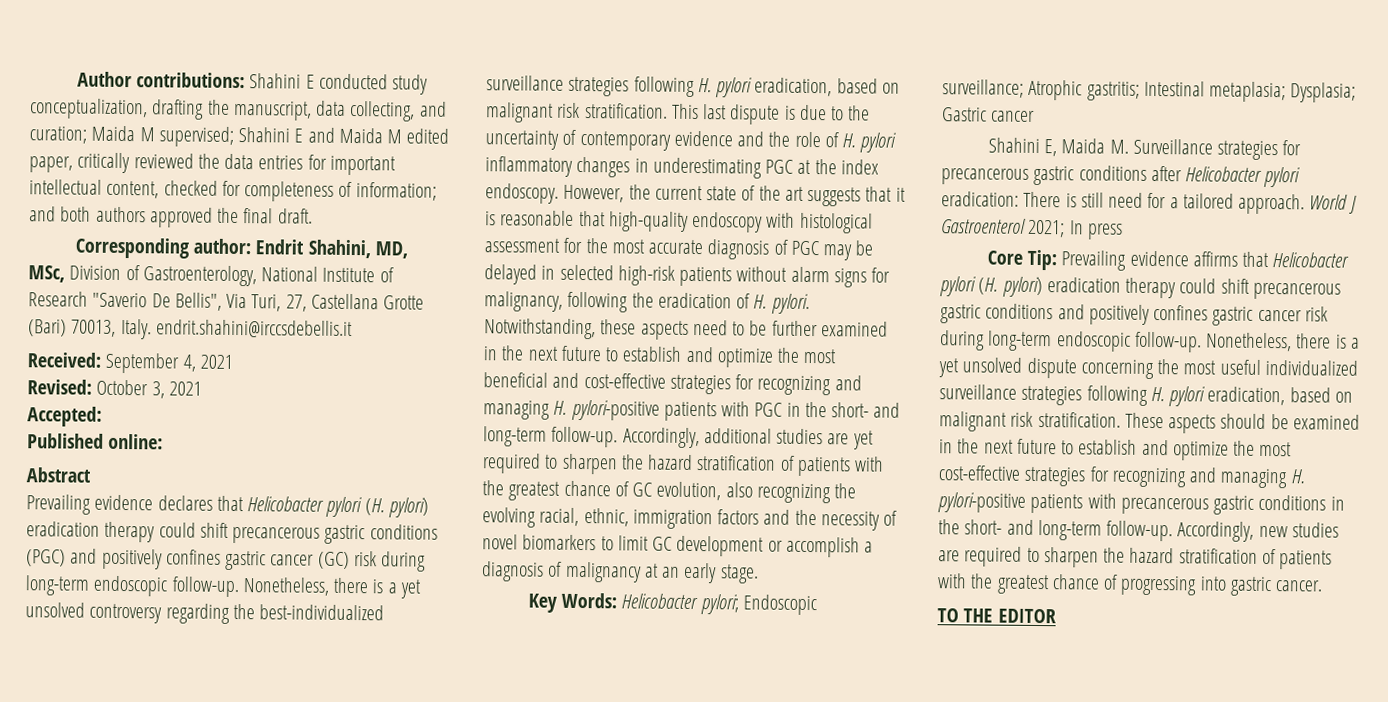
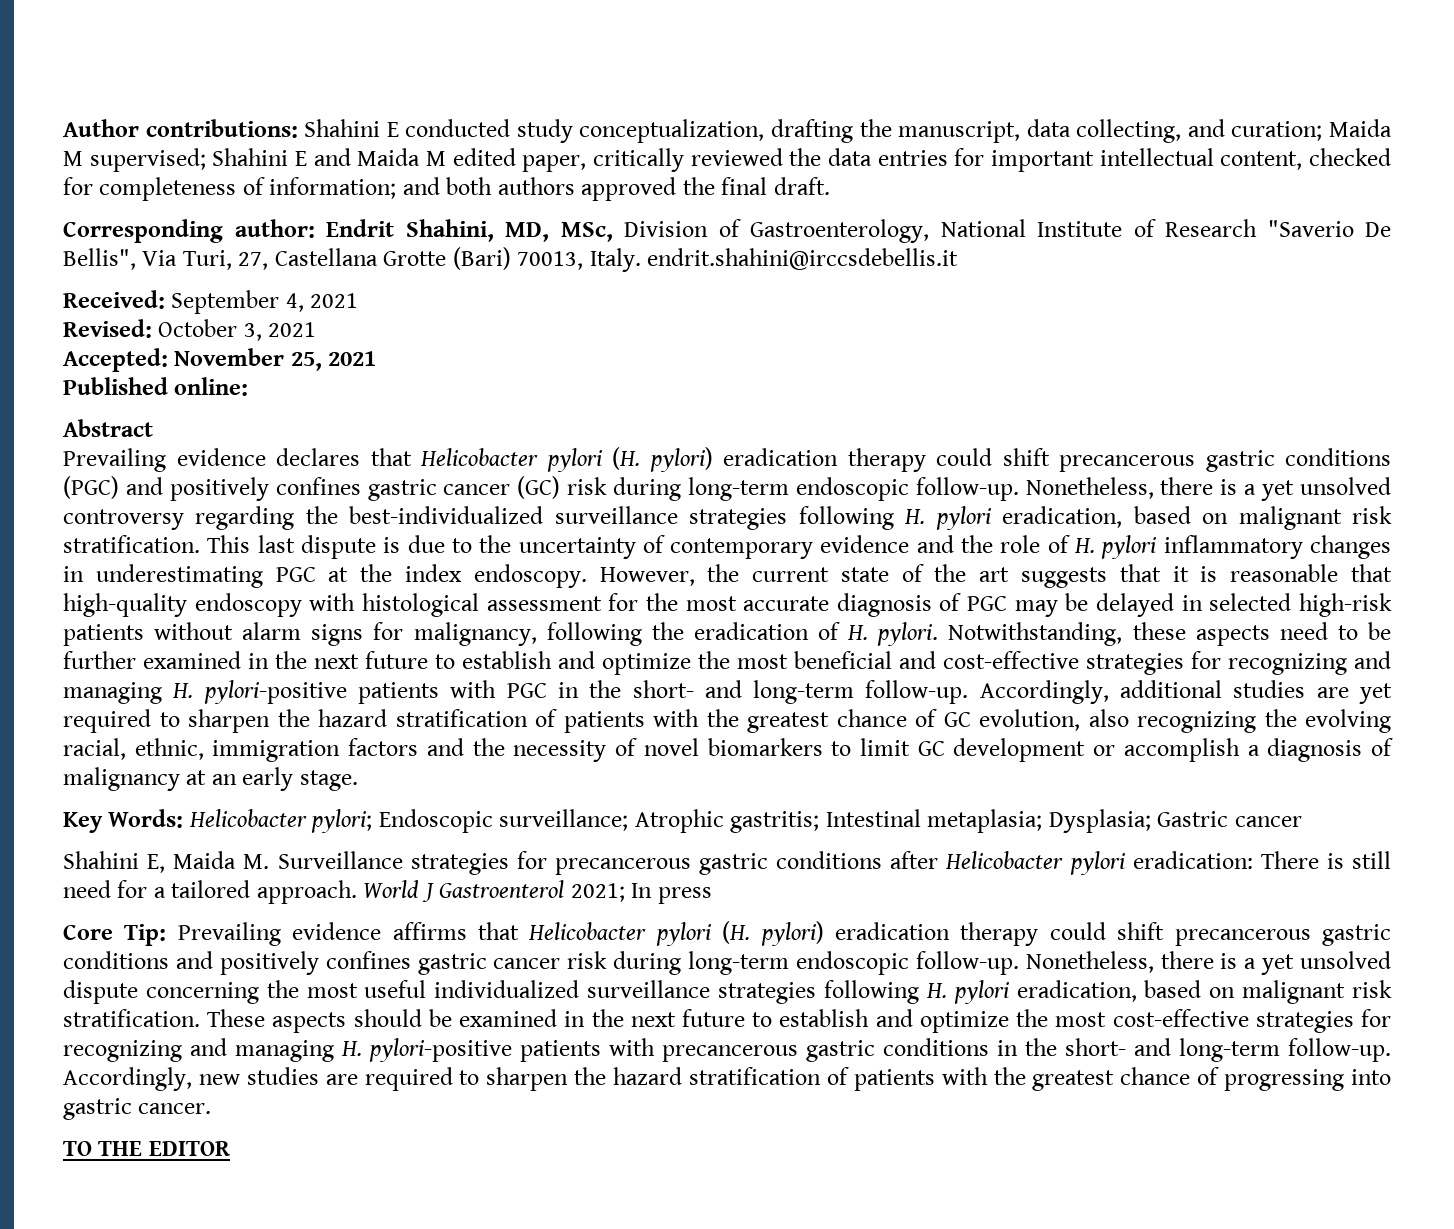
(102, 416) none -> [174,348,377,371] November 25, 2021

